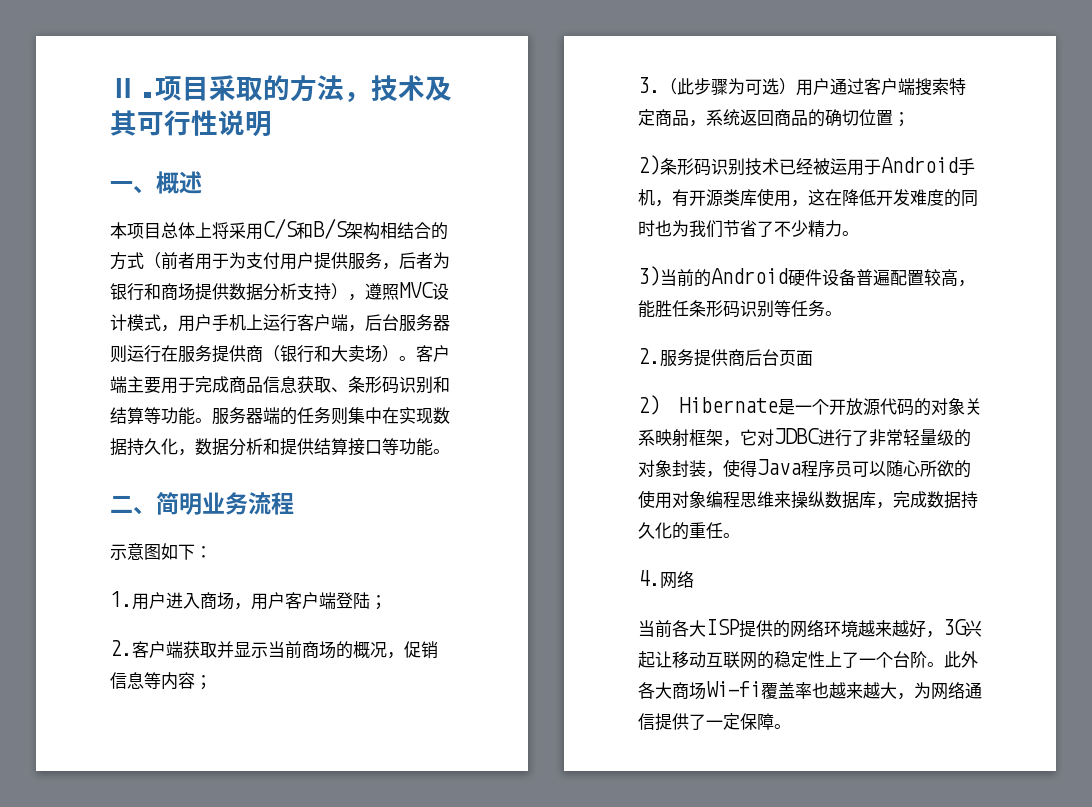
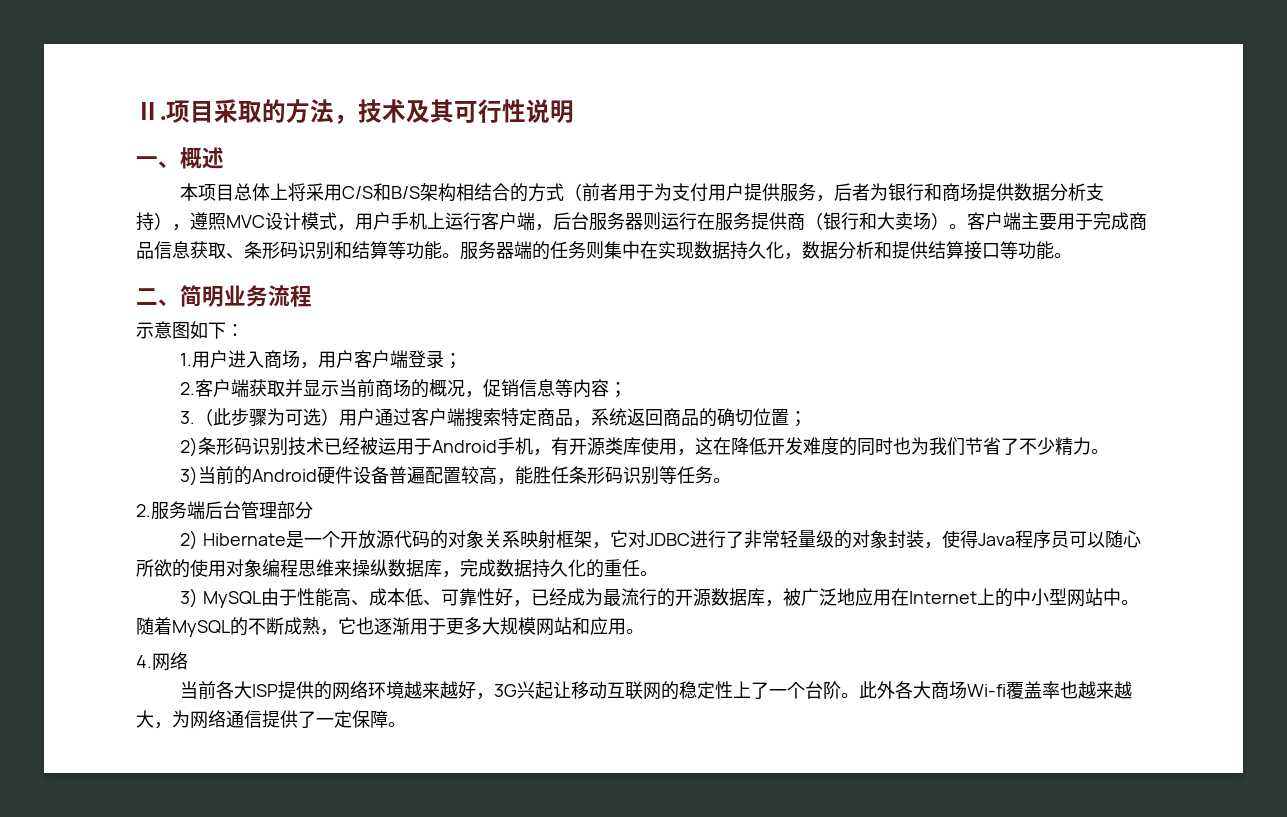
[353,592,370,609] 陆 -> [425,350,444,368] 录
[694,349,813,367] 提供商后台页面 -> [187,501,313,519] 端后台管理部分
(740, 535) none -> [179,588,1139,608] [136,617,644,637] // 3) MySQL由于性能高、成本低、可靠性好，已经成为最流行的开源数据库，被广泛地应用在Internet上的中小型网站中。随着MySQL的不断成熟，它也逐渐用于更多大规模网站和应用。

